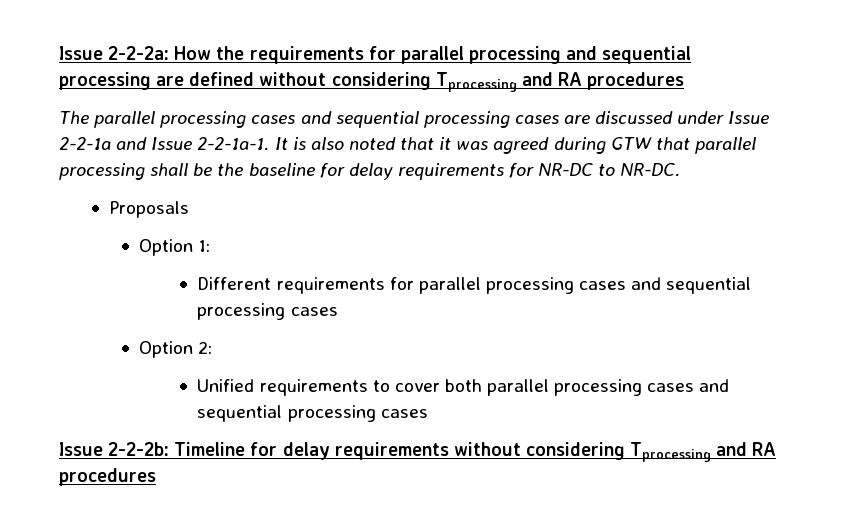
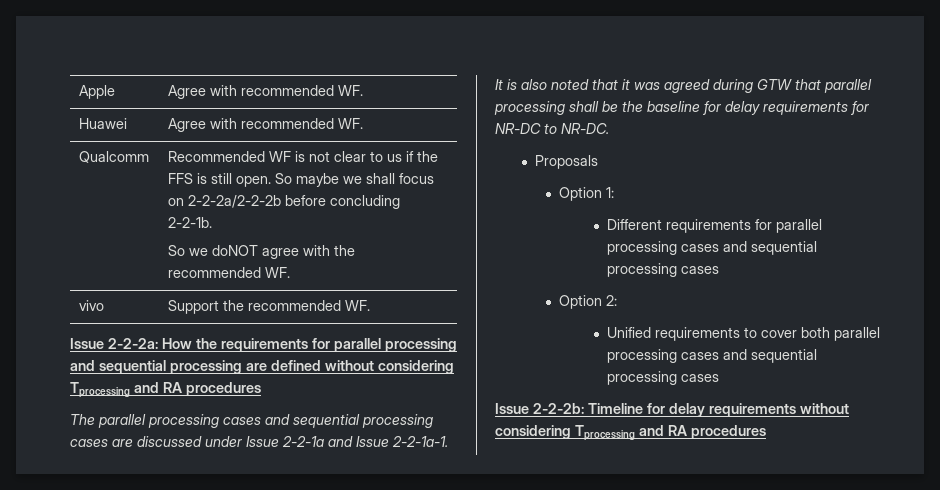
(59, 53) none -> [79,85,116,99] [168,85,364,99] [79,118,128,129] [168,118,364,132] [79,151,150,163] [168,151,439,162] [168,173,435,187] [168,195,401,209] [168,217,213,228] [168,245,356,259] [168,267,291,278] [79,300,105,311] [168,300,371,314] Apple | Agree with recommended WF. // Huawei | Agree with recommended WF. // Qualcomm | Recommended WF is not clear to us if the FFS is still open. So maybe we shall focus on 2-2-2a/2-2-2b before concluding 2-2-1b. // So we doNOT agree with the recommended WF. // vivo | Support the recommended WF. //

